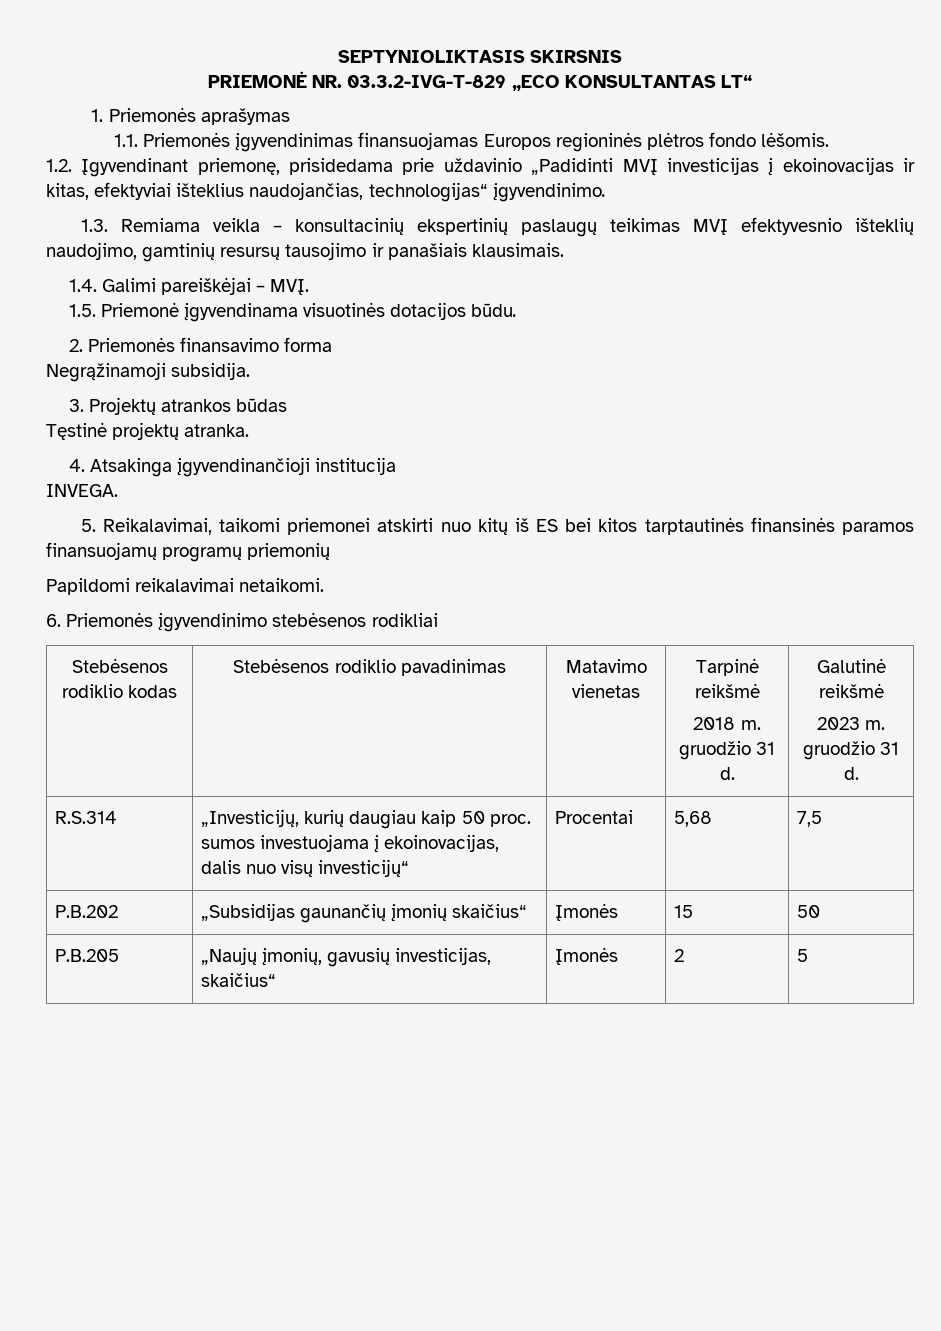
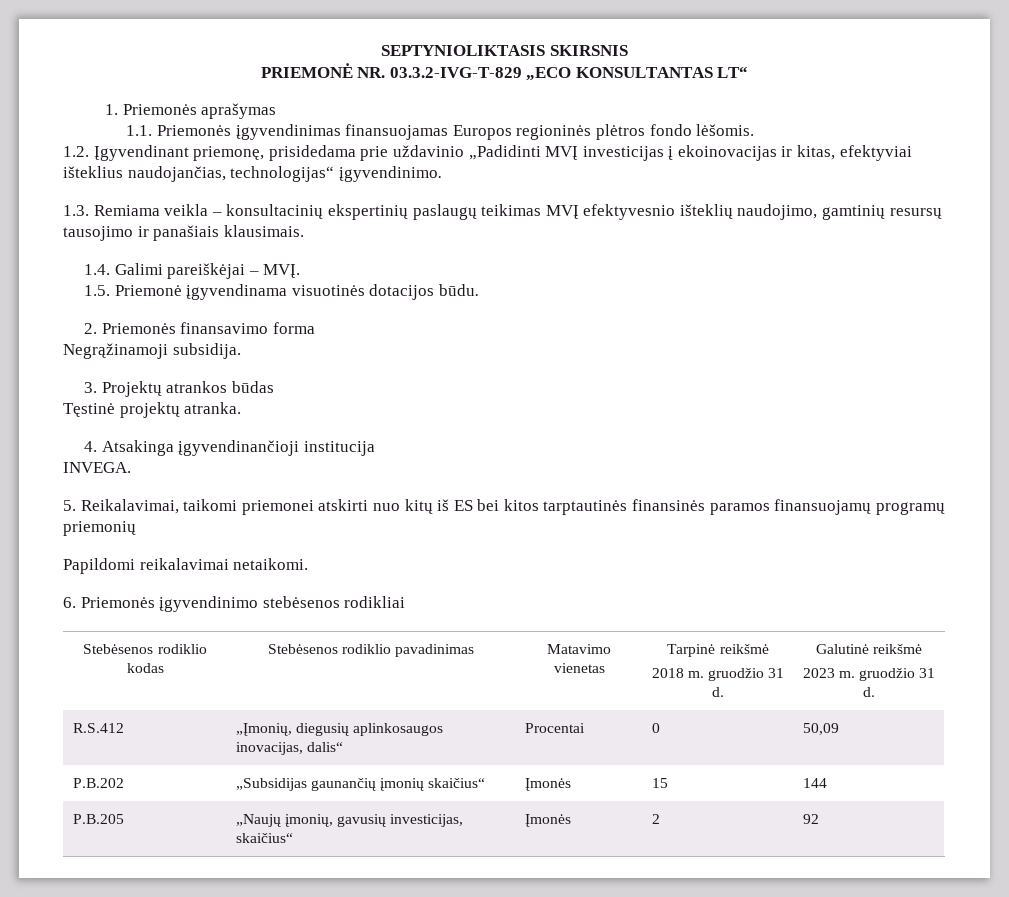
[55,811,118,824] [201,809,531,829] [201,834,500,853] [201,859,410,877] R.S.314 | „Investicijų, kurių daugiau kaip 50 proc. sumos investuojama į ekoinovacijas, dalis nuo visų investicijų“ -> [72,723,124,733] [235,723,443,736] [235,742,343,755] R.S.412 | „Įmonių, diegusių aplinkosaugos inovacijas, dalis“
[674,811,713,827] [797,811,823,827] 5,68 | 7,5 -> [651,723,660,733] [802,723,839,735] 0 | 50,09
[797,905,821,918] 50 -> [802,778,827,788] 144
[797,949,809,962] 5 -> [802,814,819,824] 92

